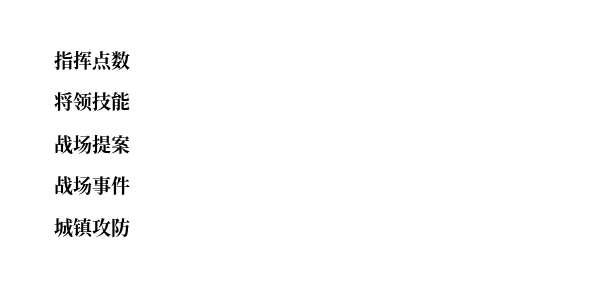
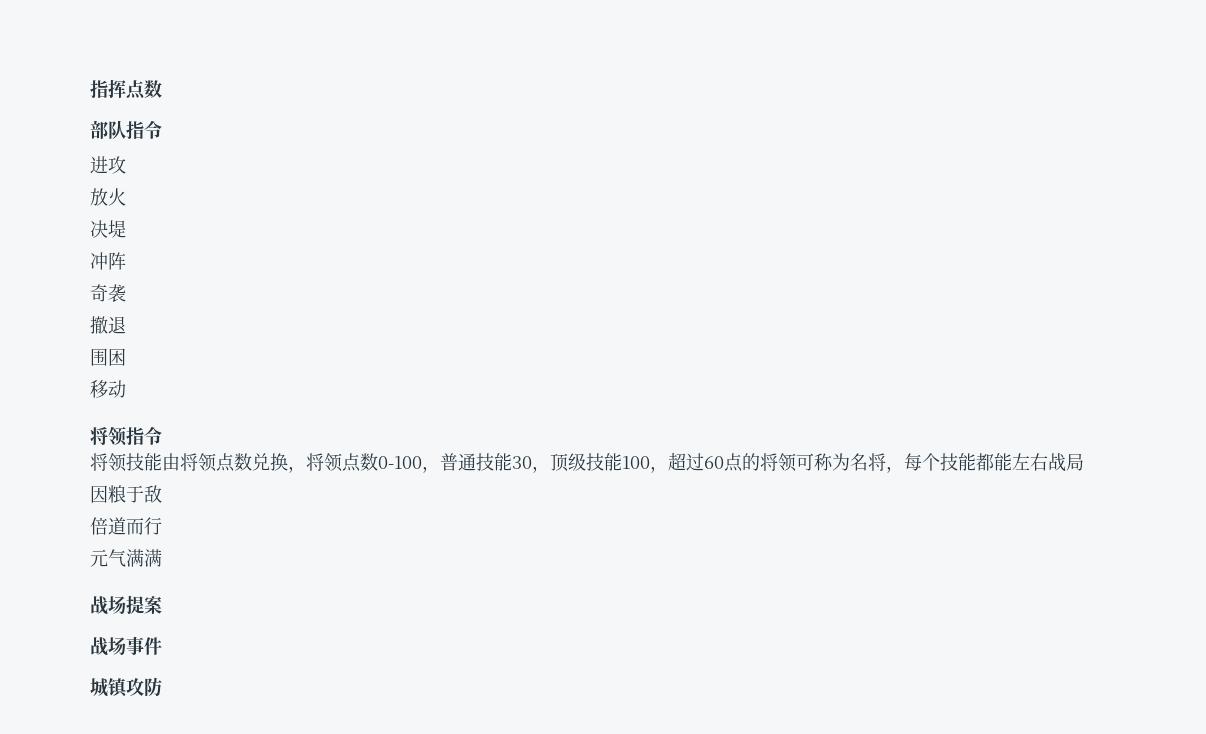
[54,92,130,112] 将领技能 -> [90,120,162,139] [90,156,126,174] [90,188,126,206] [90,220,126,238] [90,252,126,270] [90,284,126,303] [90,316,126,334] [90,348,126,366] [90,380,126,398] [90,426,162,446] [90,452,1084,473] [90,485,162,503] [90,517,162,535] [90,549,162,567] 部队指令 // 进攻 // 放火 // 决堤 // 冲阵 // 奇袭 // 撤退 // 围困 // 移动 // 将领指令 // 将领技能由将领点数兑换，将领点数0-100，普通技能30，顶级技能100，超过60点的将领可称为名将，每个技能都能左右战局 // 因粮于敌 // 倍道而行 // 元气满满

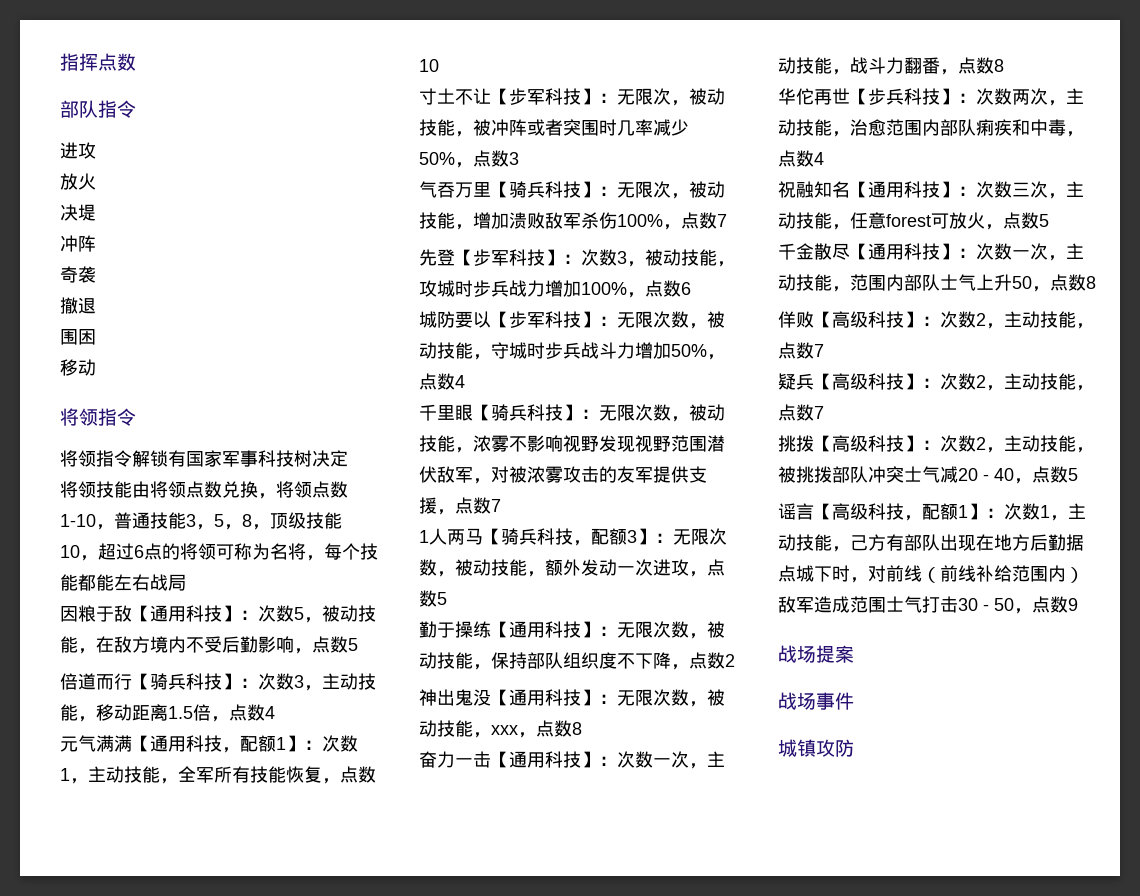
(162, 436) none -> [60,450,348,467] // 将领指令解锁有国家军事科技树决定
[378,456,422,469] 0-100 -> [60,514,96,527] 1-10
[512,452,724,473] 30，顶级技能100，超过60 -> [186,512,342,530] [60,543,144,561] 3，5，8，顶级技能10，超过6
[90,517,162,535] [90,549,162,567] // 倍道而行 // 元气满满 -> [132,605,376,623] [60,636,358,654] [60,673,376,691] [60,704,275,722] [60,735,358,753] [60,766,376,784] [419,59,439,72] [419,88,725,106] [419,119,689,137] [419,150,519,168] [419,181,725,199] [419,212,727,230] [419,249,735,267] [419,280,691,298] [419,311,725,329] [419,342,725,360] [419,373,465,390] [419,404,725,422] [419,435,725,453] [419,466,707,484] [419,497,501,515] [419,528,727,546] [419,559,725,577] [419,590,447,607] [419,621,725,639] [419,652,735,670] [419,689,725,707] [419,720,582,738] [419,751,725,769] [778,57,1004,75] [778,88,1084,106] [778,119,1084,137] [778,150,824,167] [778,181,1084,199] [778,212,1049,230] [778,243,1084,261] [778,274,1096,292] [778,311,1094,329] [778,342,824,359] [778,373,1094,391] [778,404,824,421] [778,435,1094,453] [778,466,1078,484] [778,503,1086,521] [778,534,1084,552] [778,565,1084,583] [778,596,1078,614] 【通用科技】：次数5，被动技能，在敌方境内不受后勤影响，点数5 // 倍道而行【骑兵科技】：次数3，主动技能，移动距离1.5倍，点数4 // 元气满满【通用科技，配额1】：次数1，主动技能，全军所有技能恢复，点数10 // 寸土不让【步军科技】：无限次，被动技能，被冲阵或者突围时几率减少50%，点数3 // 气吞万里【骑兵科技】：无限次，被动技能，增加溃败敌军杀伤100%，点数7 // 先登【步军科技】：次数3，被动技能，攻城时步兵战力增加100%，点数6 // 城防要以【步军科技】：无限次数，被动技能，守城时步兵战斗力增加50%，点数4 // 千里眼【骑兵科技】：无限次数，被动技能，浓雾不影响视野发现视野范围潜伏敌军，对被浓雾攻击的友军提供支援，点数7 // 1人两马【骑兵科技，配额3】：无限次数，被动技能，额外发动一次进攻，点数5 // 勤于操练【通用科技】：无限次数，被动技能，保持部队组织度不下降，点数2 // 神出鬼没【通用科技】：无限次数，被动技能，xxx，点数8 // 奋力一击【通用科技】：次数一次，主动技能，战斗力翻番，点数8 // 华佗再世【步兵科技】：次数两次，主动技能，治愈范围内部队痢疾和中毒，点数4 // 祝融知名【通用科技】：次数三次，主动技能，任意forest可放火，点数5 // 千金散尽【通用科技】：次数一次，主动技能，范围内部队士气上升50，点数8 // 佯败【高级科技】：次数2，主动技能，点数7 // 疑兵【高级科技】：次数2，主动技能，点数7 // 挑拨【高级科技】：次数2，主动技能，被挑拨部队冲突士气减20 - 40，点数5 // 谣言【高级科技，配额1】：次数1，主动技能，己方有部队出现在地方后勤据点城下时，对前线（前线补给范围内）敌军造成范围士气打击30 - 50，点数9

